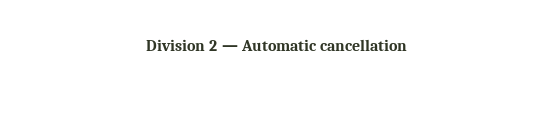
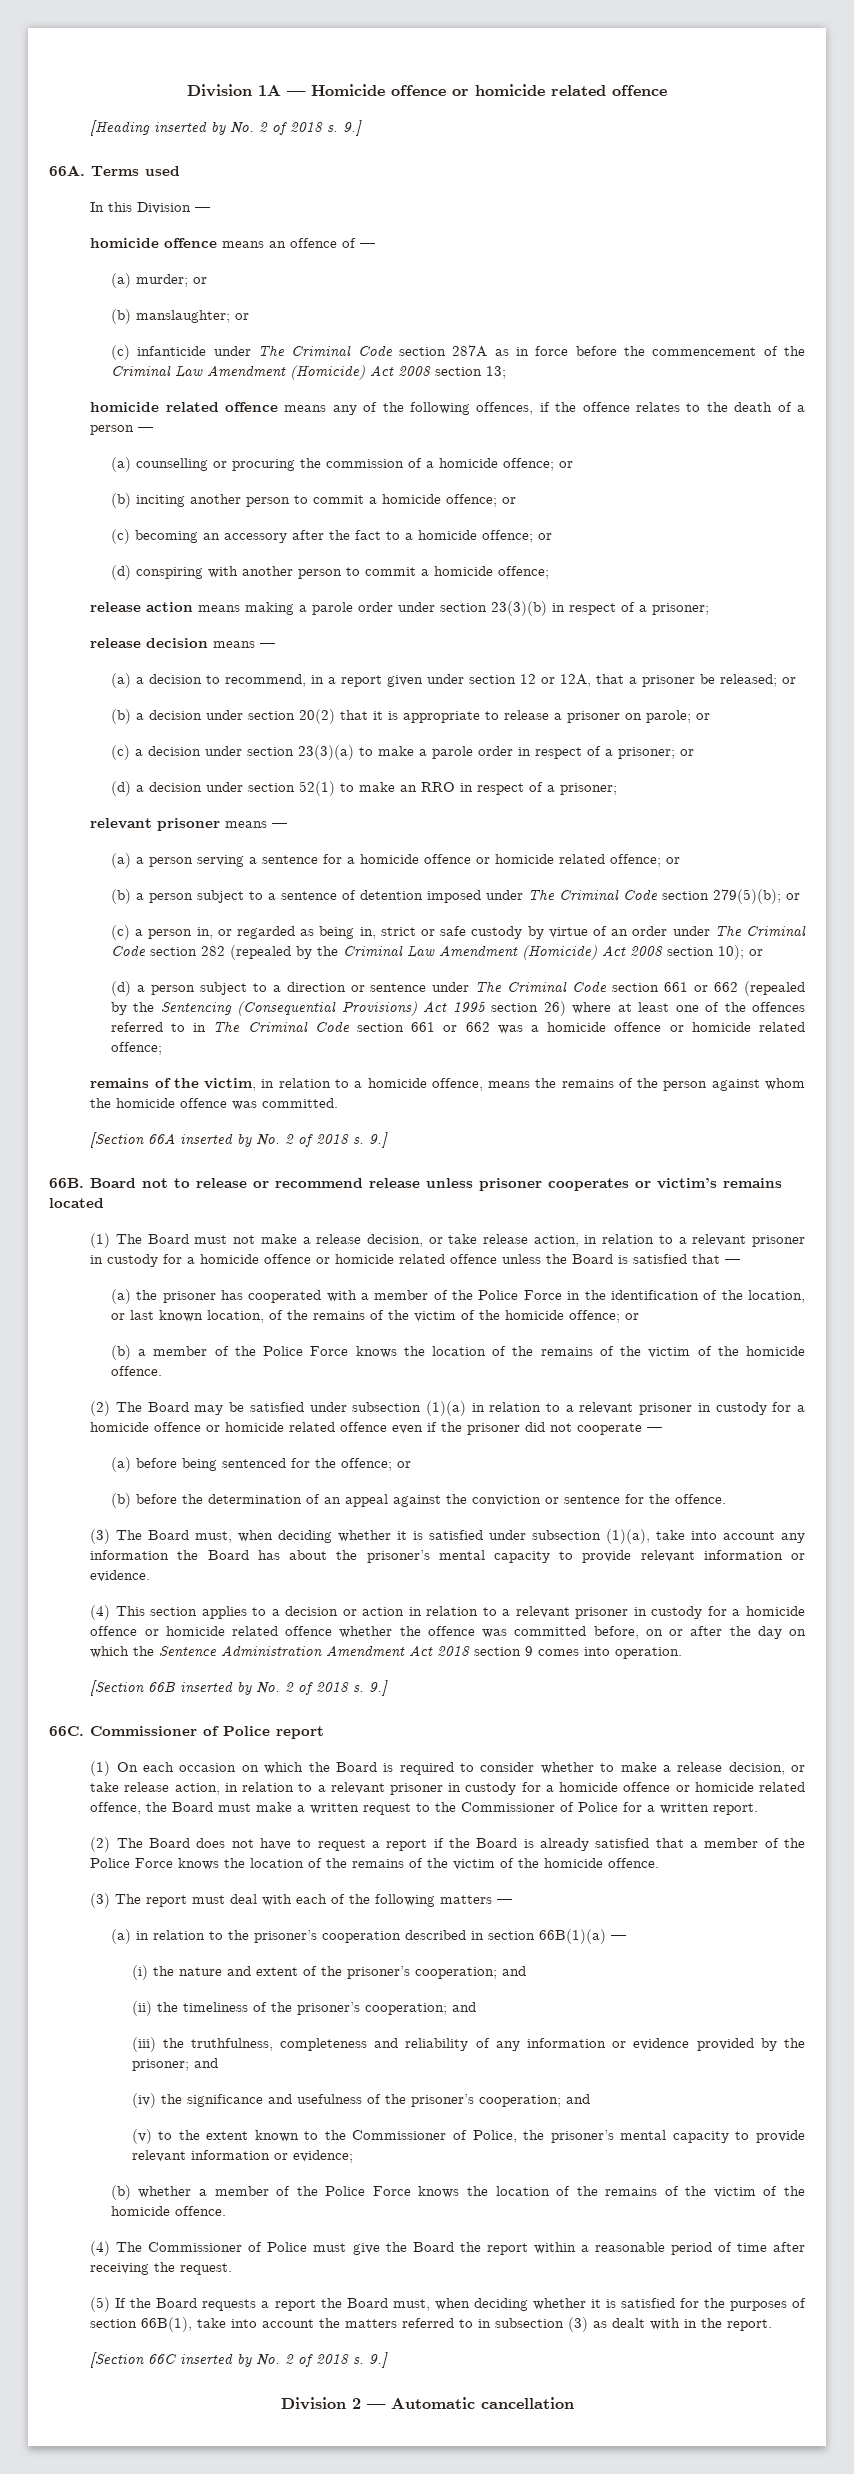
[146,39,206,51] Division -> [187,84,667,97] [90,120,363,136] [49,165,180,176] [90,202,211,214] [90,238,376,248] [110,273,207,288] [110,309,249,324] [110,345,805,360] [110,365,506,380] [90,402,806,415] [90,425,154,435] [110,457,573,472] [110,493,516,508] [110,529,552,544] [110,565,549,580] [90,601,710,616] [90,638,276,648] [110,673,796,688] [110,709,710,724] [110,745,694,760] [110,781,617,796] [90,818,288,831] [110,853,680,868] [110,889,800,904] [110,925,807,940] [110,945,763,960] [110,981,805,996] [110,1001,805,1016] [110,1021,805,1034] [110,1042,162,1055] [90,1078,805,1091] [90,1098,339,1110] [90,1132,389,1148] [49,1178,782,1191] [49,1198,104,1208] [90,1233,806,1248] [90,1254,741,1267] [110,1289,805,1304] [110,1310,639,1323] [110,1345,805,1360] [110,1366,162,1376] [90,1401,806,1416] [90,1422,663,1435] [110,1457,411,1472] [110,1493,726,1508] [90,1529,805,1544] [90,1550,805,1563] [90,1570,151,1582] [90,1605,805,1620] [90,1626,806,1639] [90,1645,683,1659] [90,1680,389,1696] [49,1726,324,1739] [90,1761,805,1776] [90,1782,806,1795] [90,1802,759,1815] [90,1837,806,1852] [90,1858,660,1870] [90,1893,513,1908] [110,1929,626,1944] [131,1965,526,1980] [131,2001,476,2016] [131,2037,806,2052] [131,2058,218,2071] [131,2093,590,2108] [131,2129,806,2144] [131,2150,353,2163] [110,2185,805,2200] [110,2206,226,2216] [90,2241,805,2256] [90,2262,233,2275] [90,2297,807,2312] [90,2317,773,2332] [90,2352,389,2368] [280,2397,346,2410] Division 1A — Homicide offence or homicide related offence // [Heading inserted by No. 2 of 2018 s. 9.] // 66A. Terms used // In this Division — // homicide offence means an offence of — // (a) murder; or // (b) manslaughter; or // (c) infanticide under The Criminal Code section 287A as in force before the commencement of the Criminal Law Amendment (Homicide) Act 2008 section 13; // homicide related offence means any of the following offences, if the offence relates to the death of a person — // (a) counselling or procuring the commission of a homicide offence; or // (b) inciting another person to commit a homicide offence; or // (c) becoming an accessory after the fact to a homicide offence; or // (d) conspiring with another person to commit a homicide offence; // release action means making a parole order under section 23(3)(b) in respect of a prisoner; // release decision means — // (a) a decision to recommend, in a report given under section 12 or 12A, that a prisoner be released; or // (b) a decision under section 20(2) that it is appropriate to release a prisoner on parole; or // (c) a decision under section 23(3)(a) to make a parole order in respect of a prisoner; or // (d) a decision under section 52(1) to make an RRO in respect of a prisoner; // relevant prisoner means — // (a) a person serving a sentence for a homicide offence or homicide related offence; or // (b) a person subject to a sentence of detention imposed under The Criminal Code section 279(5)(b); or // (c) a person in, or regarded as being in, strict or safe custody by virtue of an order under The Criminal Code section 282 (repealed by the Criminal Law Amendment (Homicide) Act 2008 section 10); or // (d) a person subject to a direction or sentence under The Criminal Code section 661 or 662 (repealed by the Sentencing (Consequential Provisions) Act 1995 section 26) where at least one of the offences referred to in The Criminal Code section 661 or 662 was a homicide offence or homicide related offence; // remains of the victim, in relation to a homicide offence, means the remains of the person against whom the homicide offence was committed. // [Section 66A inserted by No. 2 of 2018 s. 9.] // 66B. Board not to release or recommend release unless prisoner cooperates or victim’s remains located // (1) The Board must not make a release decision, or take release action, in relation to a relevant prisoner in custody for a homicide offence or homicide related offence unless the Board is satisfied that — // (a) the prisoner has cooperated with a member of the Police Force in the identification of the location, or last known location, of the remains of the victim of the homicide offence; or // (b) a member of the Police Force knows the location of the remains of the victim of the homicide offence. // (2) The Board may be satisfied under subsection (1)(a) in relation to a relevant prisoner in custody for a homicide offence or homicide related offence even if the prisoner did not cooperate — // (a) before being sentenced for the offence; or // (b) before the determination of an appeal against the conviction or sentence for the offence. // (3) The Board must, when deciding whether it is satisfied under subsection (1)(a), take into account any information the Board has about the prisoner’s mental capacity to provide relevant information or evidence. // (4) This section applies to a decision or action in relation to a relevant prisoner in custody for a homicide offence or homicide related offence whether the offence was committed before, on or after the day on which the Sentence Administration Amendment Act 2018 section 9 comes into operation. // [Section 66B inserted by No. 2 of 2018 s. 9.] // 66C. Commissioner of Police report // (1) On each occasion on which the Board is required to consider whether to make a release decision, or take release action, in relation to a relevant prisoner in custody for a homicide offence or homicide related offence, the Board must make a written request to the Commissioner of Police for a written report. // (2) The Board does not have to request a report if the Board is already satisfied that a member of the Police Force knows the location of the remains of the victim of the homicide offence. // (3) The report must deal with each of the following matters — // (a) in relation to the prisoner’s cooperation described in section 66B(1)(a) — // (i) the nature and extent of the prisoner’s cooperation; and // (ii) the timeliness of the prisoner’s cooperation; and // (iii) the truthfulness, completeness and reliability of any information or evidence provided by the prisoner; and // (iv) the significance and usefulness of the prisoner’s cooperation; and // (v) to the extent known to the Commissioner of Police, the prisoner’s mental capacity to provide relevant information or evidence; // (b) whether a member of the Police Force knows the location of the remains of the victim of the homicide offence. // (4) The Commissioner of Police must give the Board the report within a reasonable period of time after receiving the request. // (5) If the Board requests a report the Board must, when deciding whether it is satisfied for the purposes of section 66B(1), take into account the matters referred to in subsection (3) as dealt with in the report. // [Section 66C inserted by No. 2 of 2018 s. 9.] // Division

